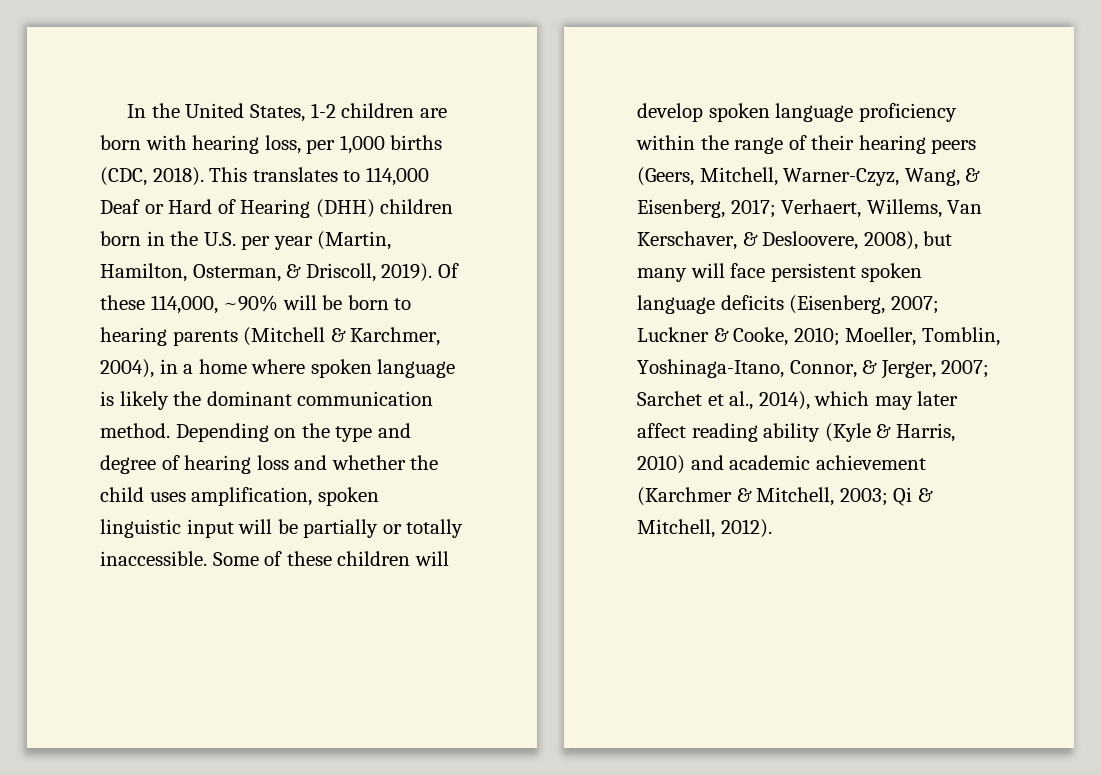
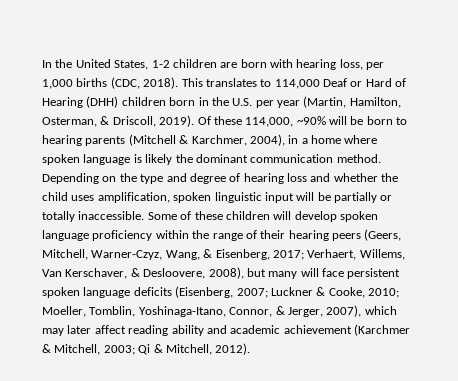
[941,360,990,378] [637,391,810,410] 2007; Sarchet et al., 2014), -> [326,305,362,317] 2007),
[824,423,955,442] [637,455,685,474] (Kyle & Harris, 2010) -> (204, 330) none

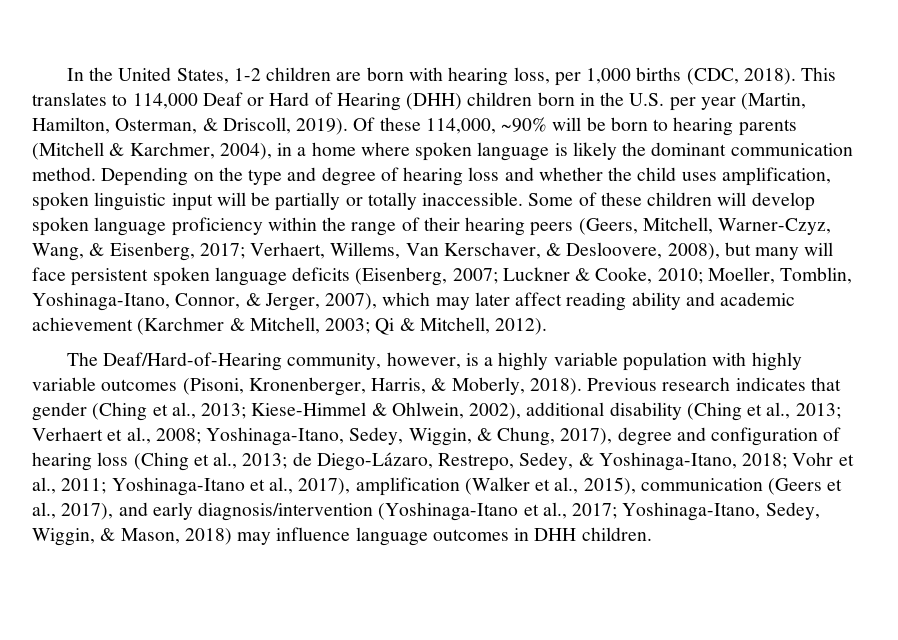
(251, 349) none -> [66,352,802,371] [32,377,841,396] [32,402,841,421] [32,427,842,446] [32,452,854,471] [32,477,843,496] [32,502,820,521] [32,527,652,546] // The Deaf/Hard-of-Hearing community, however, is a highly variable population with highly variable outcomes (Pisoni, Kronenberger, Harris, & Moberly, 2018). Previous research indicates that gender (Ching et al., 2013; Kiese-Himmel & Ohlwein, 2002), additional disability (Ching et al., 2013; Verhaert et al., 2008; Yoshinaga-Itano, Sedey, Wiggin, & Chung, 2017), degree and configuration of hearing loss (Ching et al., 2013; de Diego-Lázaro, Restrepo, Sedey, & Yoshinaga-Itano, 2018; Vohr et al., 2011; Yoshinaga-Itano et al., 2017), amplification (Walker et al., 2015), communication (Geers et al., 2017), and early diagnosis/intervention (Yoshinaga-Itano et al., 2017; Yoshinaga-Itano, Sedey, Wiggin, & Mason, 2018) may influence language outcomes in DHH children.

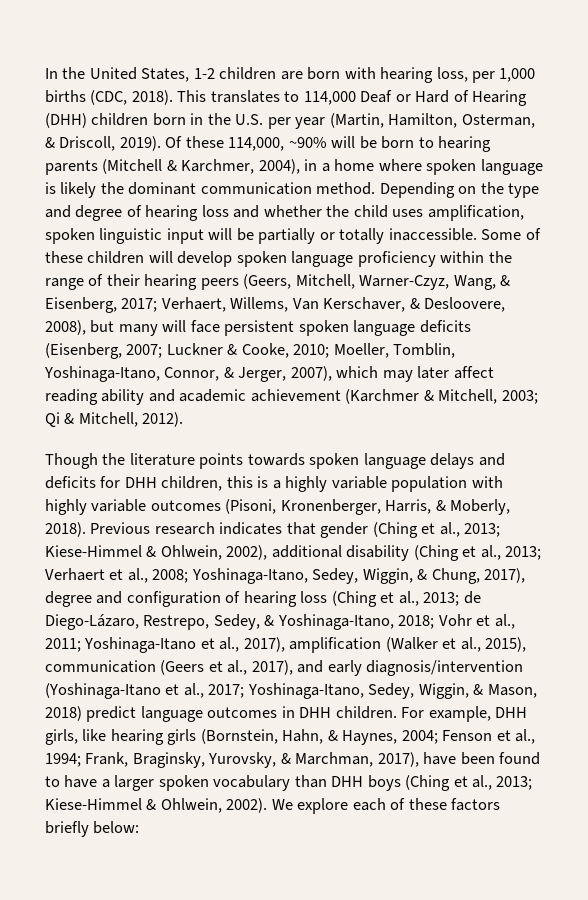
[66,352,461,371] The Deaf/Hard-of-Hearing community, however, -> [45,453,505,469] [45,476,253,491] Though the literature points towards spoken language delays and deficits for DHH children, this
[237,527,351,545] may influence -> [86,706,137,722] predict
(652, 534) none -> [401,706,528,722] [45,729,536,745] [45,752,541,768] [45,775,533,791] [45,798,501,814] [45,821,140,837] For example, DHH girls, like hearing girls (Bornstein, Hahn, & Haynes, 2004; Fenson et al., 1994; Frank, Braginsky, Yurovsky, & Marchman, 2017), have been found to have a larger spoken vocabulary than DHH boys (Ching et al., 2013; Kiese-Himmel & Ohlwein, 2002). We explore each of these factors briefly below:

